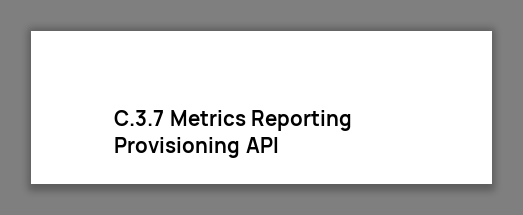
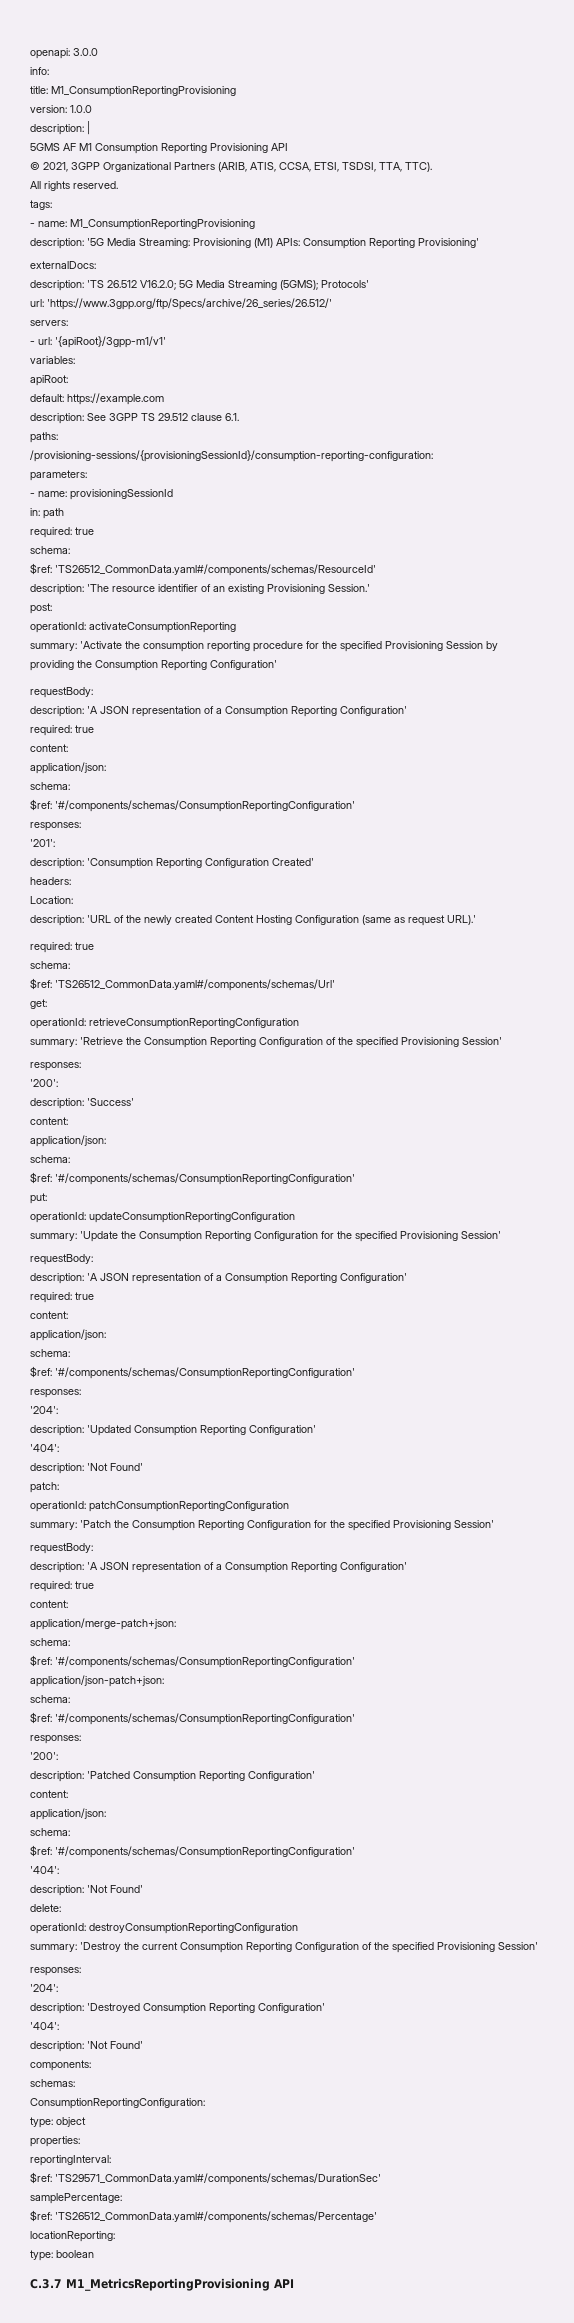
[114,110,353,131] [114,137,240,158] C.3.7 Metrics Reporting Provisioning -> [30,48,98,59] [30,67,49,75] [30,86,236,97] [30,105,92,113] [30,121,90,135] [30,143,288,154] [30,162,432,172] [30,181,118,191] [30,200,52,210] [30,219,255,230] [30,238,479,249] [30,261,96,269] [30,280,369,291] [30,298,332,310] [30,320,68,326] [30,336,166,348] [30,356,75,364] [30,375,68,386] [30,393,164,405] [30,413,239,424] [30,432,58,443] [30,450,433,462] [30,470,87,481] [30,489,173,500] [30,508,64,519] [30,527,94,538] [30,546,70,554] [30,563,376,576] [30,584,370,595] [30,603,52,614] [30,622,236,633] [30,641,498,652] [30,660,277,671] [30,687,93,698] [30,706,407,717] [30,725,94,736] [30,744,68,752] [30,762,106,774] [30,782,70,790] [30,799,355,812] [30,822,81,831] [30,839,55,847] [30,858,314,869] [30,877,71,885] [30,896,73,904] [30,915,476,926] [30,942,94,953] [30,961,70,969] [30,978,335,991] [30,999,47,1009] [30,1018,299,1029] [30,1037,502,1048] [30,1062,81,1071] [30,1079,58,1087] [30,1098,134,1109] [30,1117,68,1125] [30,1135,106,1147] [30,1155,70,1163] [30,1172,355,1185] [30,1193,47,1204] [30,1212,295,1223] [30,1231,501,1242] [30,1254,93,1265] [30,1273,407,1284] [30,1292,94,1303] [30,1311,68,1319] [30,1329,106,1341] [30,1349,70,1357] [30,1366,355,1379] [30,1389,81,1398] [30,1406,58,1414] [30,1425,316,1436] [30,1444,59,1452] [30,1463,143,1474] [30,1482,59,1493] [30,1501,289,1512] [30,1520,494,1531] [30,1543,93,1554] [30,1562,407,1573] [30,1581,94,1592] [30,1600,68,1608] [30,1618,176,1630] [30,1638,70,1646] [30,1655,355,1668] [30,1675,164,1687] [30,1695,70,1703] [30,1712,355,1725] [30,1735,81,1744] [30,1752,58,1760] [30,1771,315,1782] [30,1790,68,1798] [30,1808,106,1820] [30,1828,70,1836] [30,1845,355,1858] [30,1866,59,1874] [30,1885,143,1896] [30,1904,61,1912] [30,1923,298,1934] [30,1942,538,1953] [30,1967,81,1976] [30,1984,58,1992] [30,2003,325,2014] [30,2022,59,2030] [30,2041,143,2052] [30,2060,91,2071] [30,2079,75,2087] [30,2098,205,2109] [30,2117,86,2128] [30,2136,80,2147] [30,2155,111,2166] [30,2172,381,2185] [30,2193,122,2204] [30,2210,377,2223] [30,2231,115,2242] [30,2250,94,2261] [30,2278,270,2291] openapi: 3.0.0 // info: // title: M1_ConsumptionReportingProvisioning // version: 1.0.0 // description: | // 5GMS AF M1 Consumption Reporting Provisioning API // © 2021, 3GPP Organizational Partners (ARIB, ATIS, CCSA, ETSI, TSDSI, TTA, TTC). // All rights reserved. // tags: // - name: M1_ConsumptionReportingProvisioning // description: '5G Media Streaming: Provisioning (M1) APIs: Consumption Reporting Provisioning' // externalDocs: // description: 'TS 26.512 V16.2.0; 5G Media Streaming (5GMS); Protocols' // url: 'https://www.3gpp.org/ftp/Specs/archive/26_series/26.512/' // servers: // - url: '{apiRoot}/3gpp-m1/v1' // variables: // apiRoot: // default: https://example.com // description: See 3GPP TS 29.512 clause 6.1. // paths: // /provisioning-sessions/{provisioningSessionId}/consumption-reporting-configuration: // parameters: // - name: provisioningSessionId // in: path // required: true // schema: // $ref: 'TS26512_CommonData.yaml#/components/schemas/ResourceId' // description: 'The resource identifier of an existing Provisioning Session.' // post: // operationId: activateConsumptionReporting // summary: 'Activate the consumption reporting procedure for the specified Provisioning Session by providing the Consumption Reporting Configuration' // requestBody: // description: 'A JSON representation of a Consumption Reporting Configuration' // required: true // content: // application/json: // schema: // $ref: '#/components/schemas/ConsumptionReportingConfiguration' // responses: // '201': // description: 'Consumption Reporting Configuration Created' // headers: // Location: // description: 'URL of the newly created Content Hosting Configuration (same as request URL).' // required: true // schema: // $ref: 'TS26512_CommonData.yaml#/components/schemas/Url' // get: // operationId: retrieveConsumptionReportingConfiguration // summary: 'Retrieve the Consumption Reporting Configuration of the specified Provisioning Session' // responses: // '200': // description: 'Success' // content: // application/json: // schema: // $ref: '#/components/schemas/ConsumptionReportingConfiguration' // put: // operationId: updateConsumptionReportingConfiguration // summary: 'Update the Consumption Reporting Configuration for the specified Provisioning Session' // requestBody: // description: 'A JSON representation of a Consumption Reporting Configuration' // required: true // content: // application/json: // schema: // $ref: '#/components/schemas/ConsumptionReportingConfiguration' // responses: // '204': // description: 'Updated Consumption Reporting Configuration' // '404': // description: 'Not Found' // patch: // operationId: patchConsumptionReportingConfiguration // summary: 'Patch the Consumption Reporting Configuration for the specified Provisioning Session' // requestBody: // description: 'A JSON representation of a Consumption Reporting Configuration' // required: true // content: // application/merge-patch+json: // schema: // $ref: '#/components/schemas/ConsumptionReportingConfiguration' // application/json-patch+json: // schema: // $ref: '#/components/schemas/ConsumptionReportingConfiguration' // responses: // '200': // description: 'Patched Consumption Reporting Configuration' // content: // application/json: // schema: // $ref: '#/components/schemas/ConsumptionReportingConfiguration' // '404': // description: 'Not Found' // delete: // operationId: destroyConsumptionReportingConfiguration // summary: 'Destroy the current Consumption Reporting Configuration of the specified Provisioning Session' // responses: // '204': // description: 'Destroyed Consumption Reporting Configuration' // '404': // description: 'Not Found' // components: // schemas: // ConsumptionReportingConfiguration: // type: object // properties: // reportingInterval: // $ref: 'TS29571_CommonData.yaml#/components/schemas/DurationSec' // samplePercentage: // $ref: 'TS26512_CommonData.yaml#/components/schemas/Percentage' // locationReporting: // type: boolean // C.3.7 M1_MetricsReportingProvisioning

